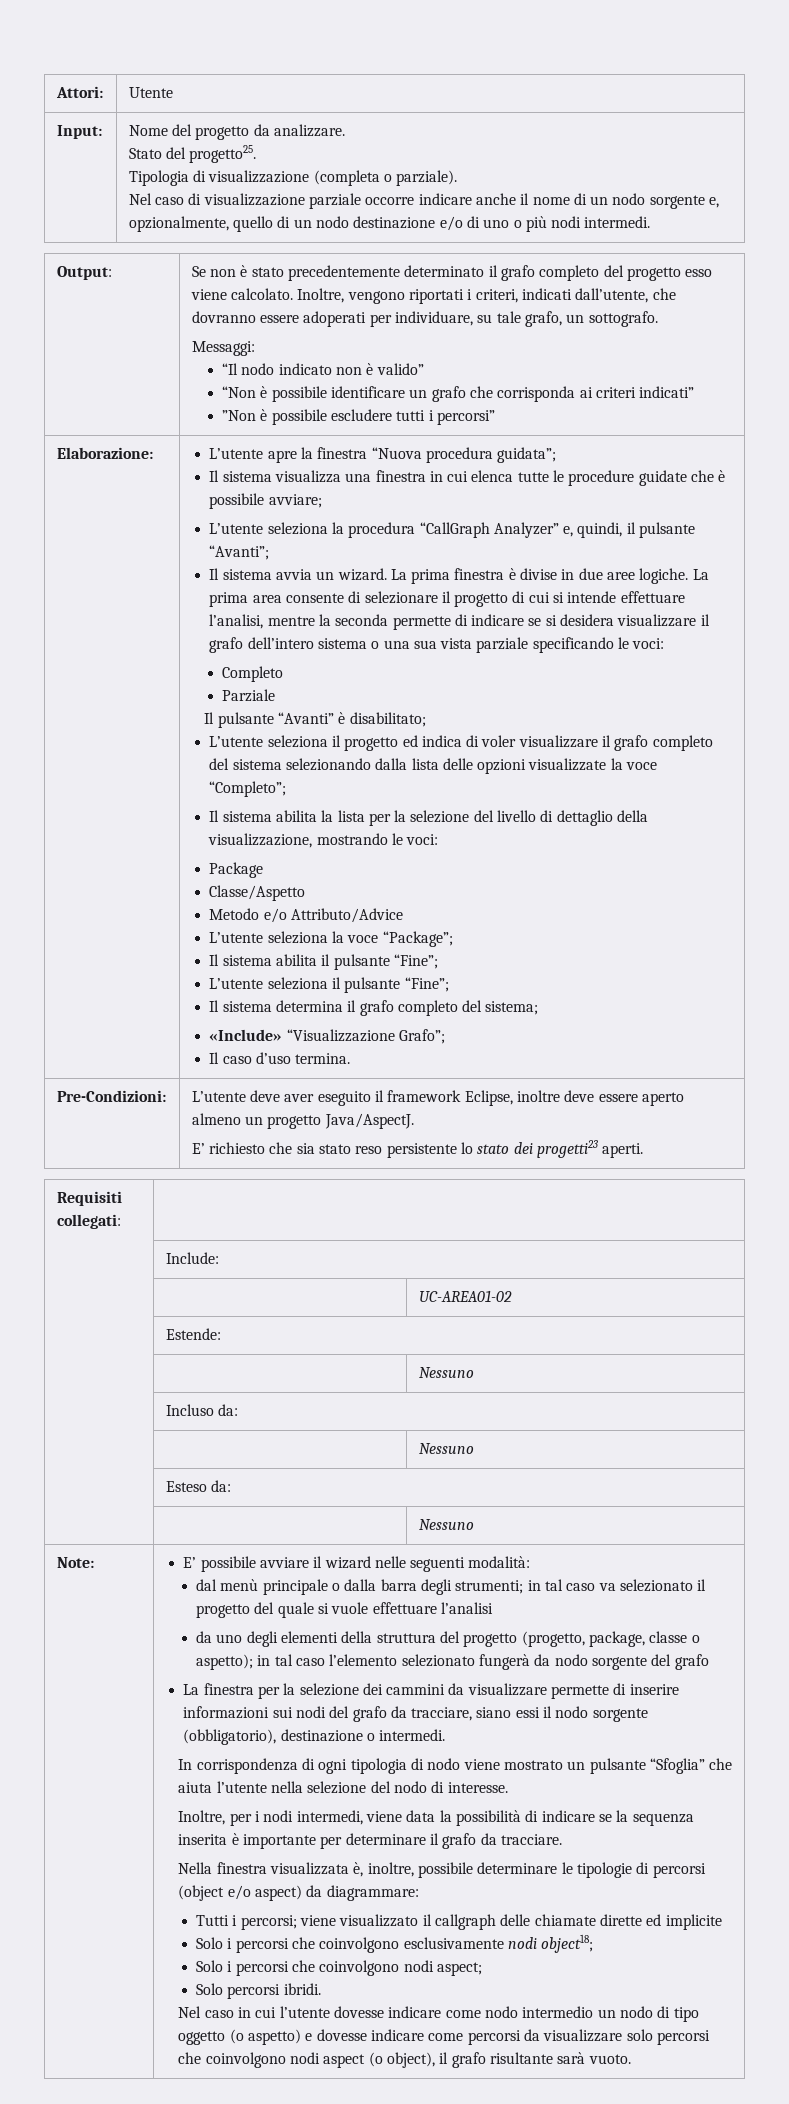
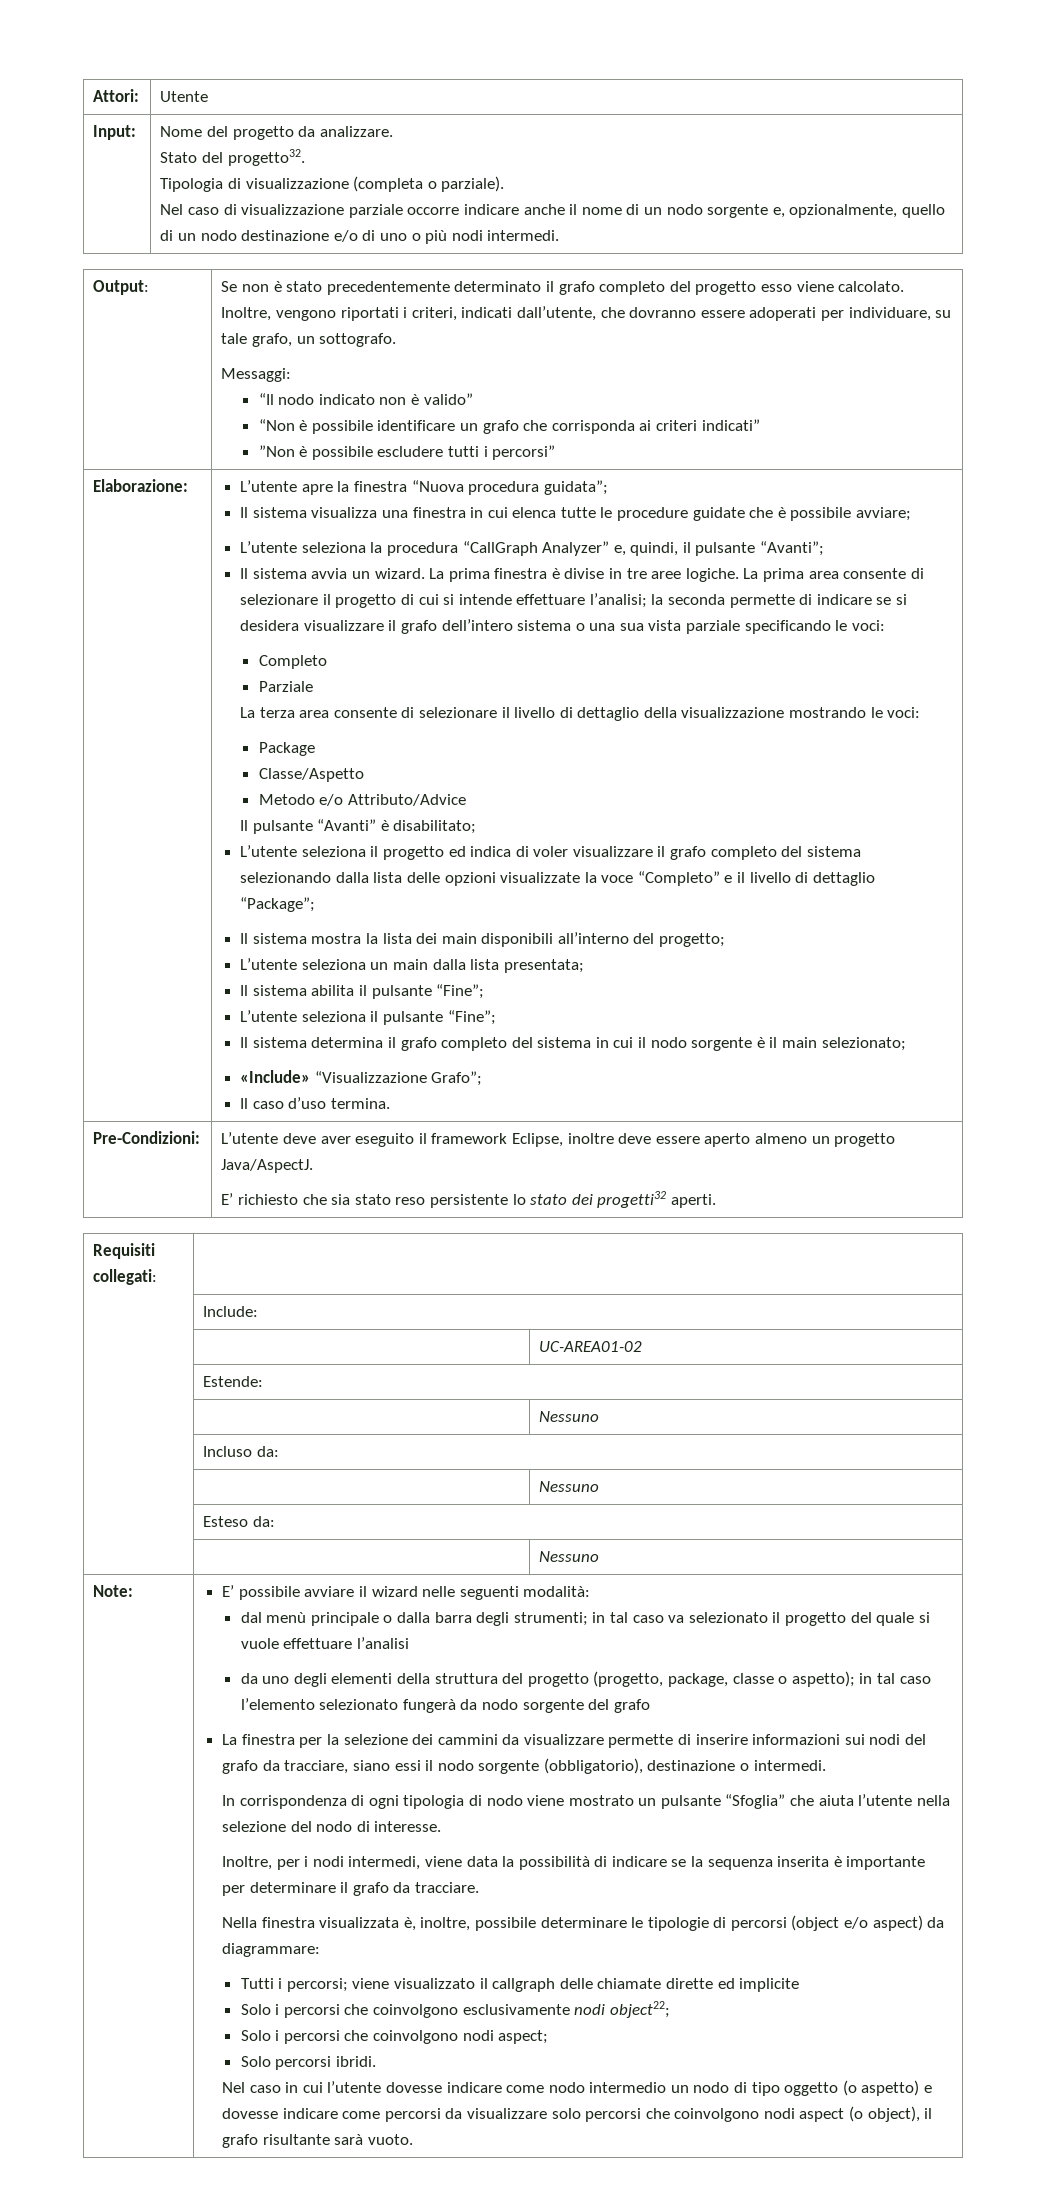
[189,145,257,163] progetto25. -> [227,149,305,166] progetto32.
[578,568,603,580] due -> [626,568,647,579] tre
[209,614,315,629] l’analisi, mentre -> [589,593,647,608] l’analisi;
(276, 695) none -> [239,707,921,721] [258,742,315,756] [258,768,364,782] [258,794,466,806] // La terza area consente di selezionare il livello di dettaglio della visualizzazione mostrando le voci: // Package // Classe/Aspetto // Metodo e/o Attributo/Advice
[209,781,287,797] [209,810,317,822] “Completo”; // Il sistema abilita -> [637,871,875,886] [240,897,316,912] [240,933,362,944] “Completo” e il livello di dettaglio “Package”; // Il sistema mostra
[368,810,649,826] [208,833,439,848] [209,862,264,878] [209,885,306,901] [209,908,403,923] [209,931,453,947] per la selezione del livello di dettaglio della visualizzazione, mostrando le voci: // Package // Classe/Aspetto // Metodo e/o Attributo/Advice // L’utente seleziona la voce “Package”; -> [416,932,726,947] [240,958,584,973] dei main disponibili all’interno del progetto; // L’utente seleziona un main dalla lista presentata;
[485,1001,539,1015] sistema; -> [537,1037,906,1051] sistema in cui il nodo sorgente è il main selezionato;
[536,1140,598,1158] progetti23 -> [597,1191,667,1208] progetti32
[541,1934,594,1953] object18; -> [609,2001,670,2018] object22;

